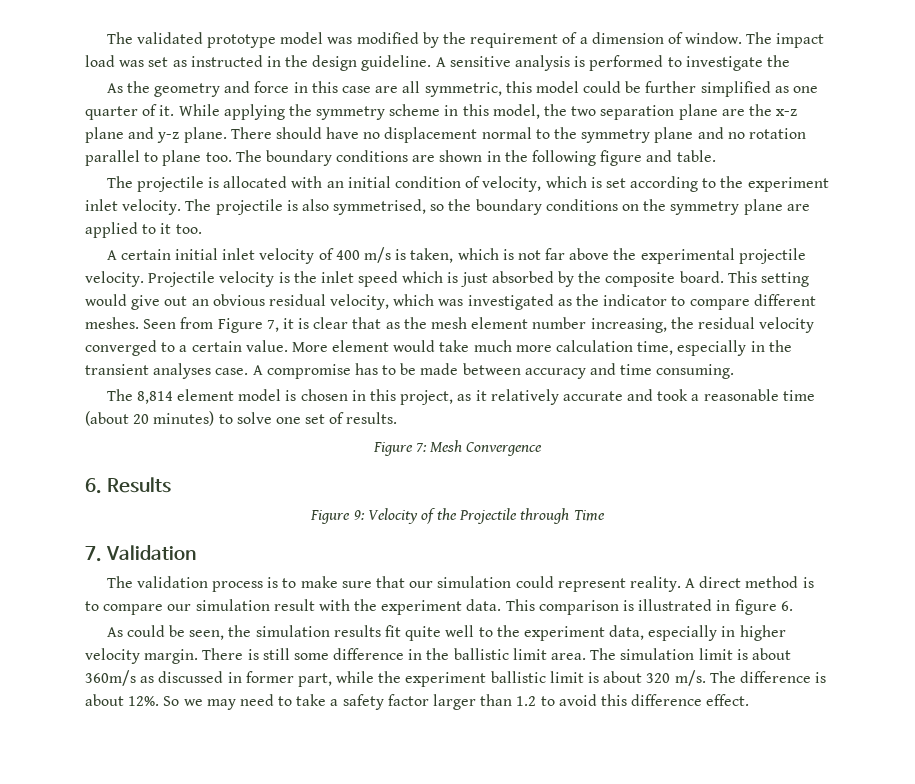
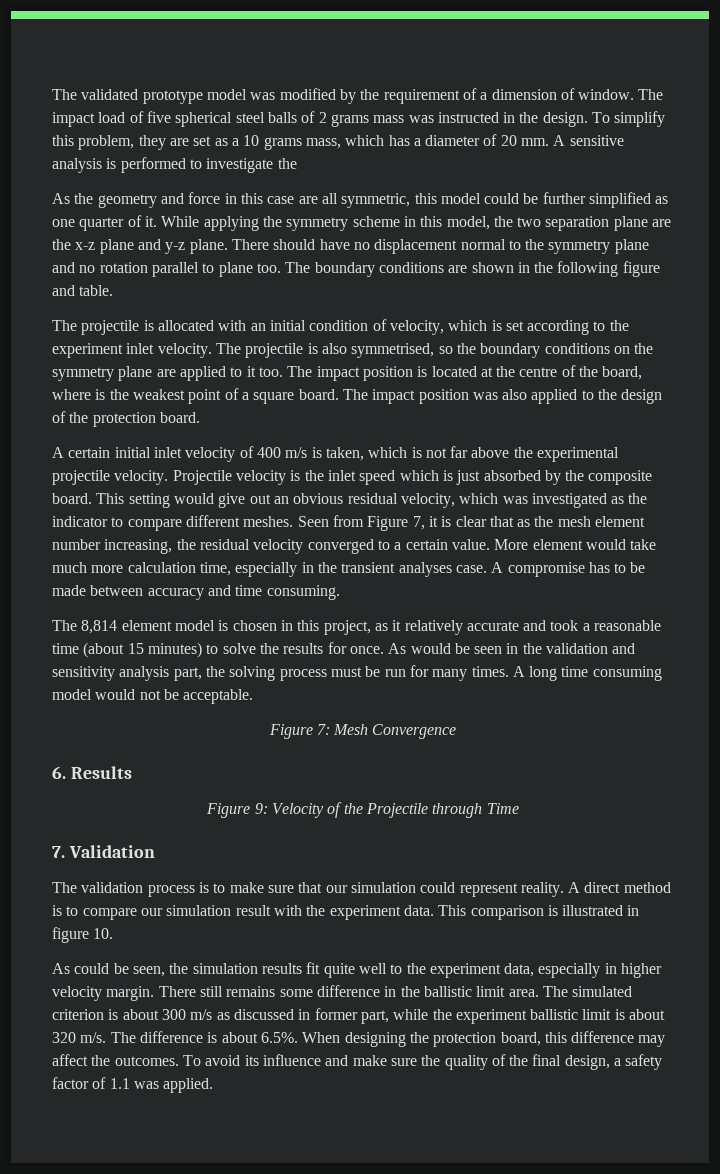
[119,55,432,71] was set as instructed in the design guideline. -> [129,111,666,127] [52,134,550,150] of five spherical steel balls of 2 grams mass was instructed in the design. To simplify this problem, they are set as a 10 grams mass, which has a diameter of 20 mm.
(202, 229) none -> [287,365,643,381] [52,388,663,404] [52,411,200,427] The impact position is located at the centre of the board, where is the weakest point of a square board. The impact position was also applied to the design of the protection board.
[133,414,150,424] 20 -> [127,643,144,654] 15
[275,412,398,424] one set of results. -> [259,642,636,654] [52,665,662,681] [52,689,254,704] the results for once. As would be seen in the validation and sensitivity analysis part, the solving process must be run for many times. A long time consuming model would not be acceptable.
[780,601,793,611] 6. -> [93,928,114,939] 10.
[247,648,290,660] is still -> [199,986,276,997] still remains
[620,648,791,660] [85,670,136,686] simulation limit is about 360m/s -> [572,986,633,997] [52,1009,213,1020] simulated criterion is about 300 m/s
[128,694,750,710] 12%. So we may need to take a safety factor larger than 1.2 to avoid this difference effect. -> [260,1031,666,1047] [52,1054,663,1070] [52,1077,214,1093] 6.5%. When designing the protection board, this difference may affect the outcomes. To avoid its influence and make sure the quality of the final design, a safety factor of 1.1 was applied.

